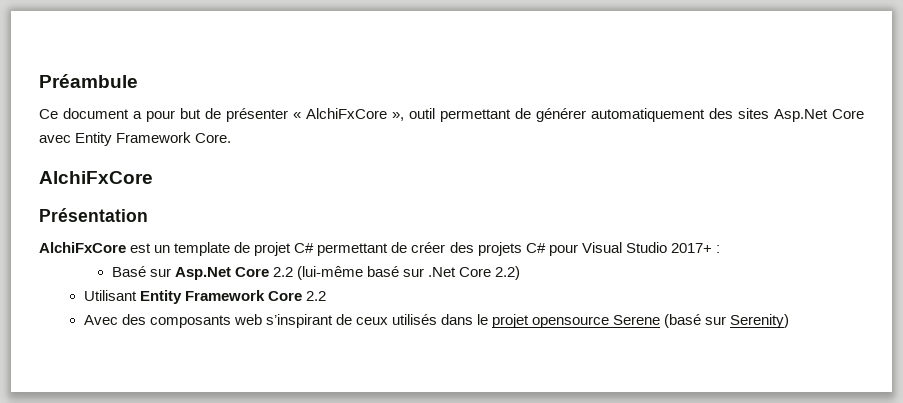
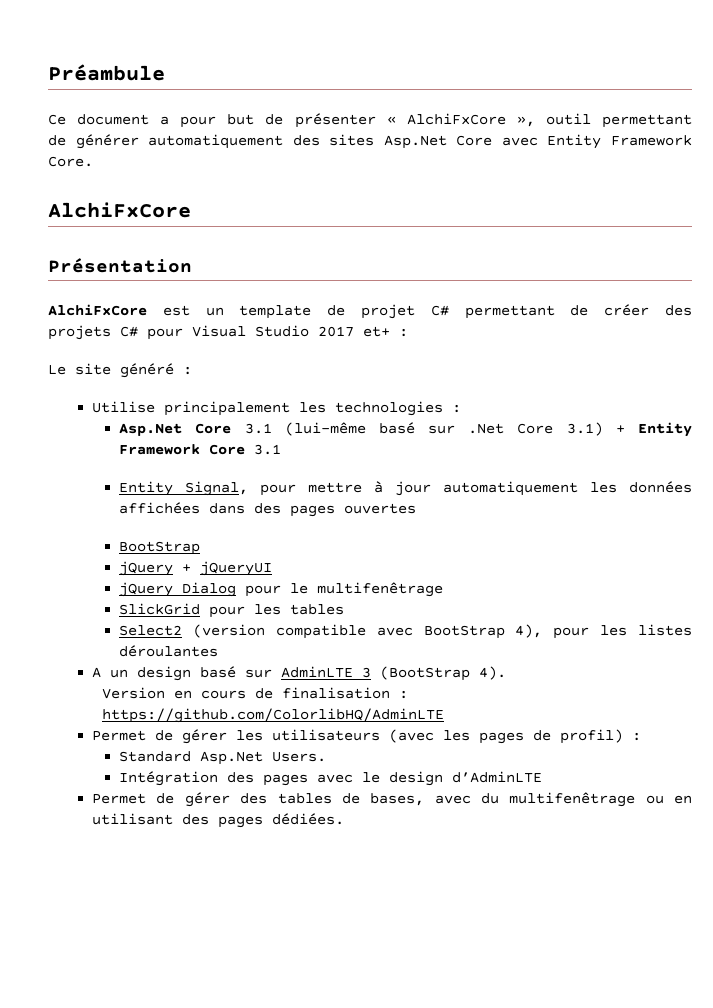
[670,243,720,253] [111,266,293,280] 2017+ : // Basé sur Asp.Net Core 2.2 -> [318,326,408,337] [48,363,192,378] [92,401,462,416] [119,423,272,436] 2017 et+ : // Le site généré : // Utilise principalement les technologies : // Asp.Net Core 3.1
[495,266,521,280] [83,290,137,301] 2.2) // Utilisant -> [566,422,625,436] 3.1) +
[305,291,326,301] [83,314,790,328] 2.2 // Avec des composants web s’inspirant de ceux utilisés dans le projet opensource Serene (basé sur Serenity) -> [254,444,282,455] [119,481,692,496] [119,502,417,517] [119,541,201,555] [119,561,273,576] [119,582,444,597] [119,603,345,618] [119,624,692,639] [119,645,219,657] [92,666,507,681] [102,687,409,699] [102,708,445,723] [92,729,642,744] [119,751,327,765] [119,771,543,786] [92,792,692,807] [92,813,345,828] 3.1 // Entity Signal, pour mettre à jour automatiquement les données affichées dans des pages ouvertes // BootStrap // jQuery + jQueryUI // jQuery Dialog pour le multifenêtrage // SlickGrid pour les tables // Select2 (version compatible avec BootStrap 4), pour les listes déroulantes // A un design basé sur AdminLTE 3 (BootStrap 4). // Version en cours de finalisation : https://github.com/ColorlibHQ/AdminLTE // Permet de gérer les utilisateurs (avec les pages de profil) : // Standard Asp.Net Users. // Intégration des pages avec le design d’AdminLTE // Permet de gérer des tables de bases, avec du multifenêtrage ou en utilisant des pages dédiées.

